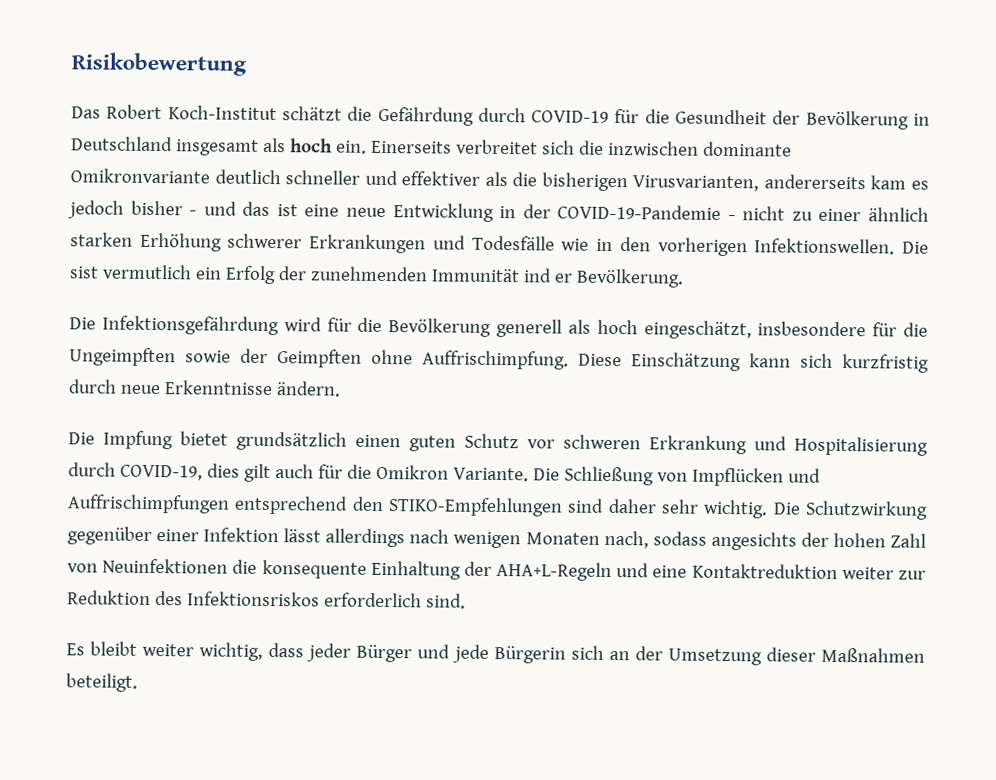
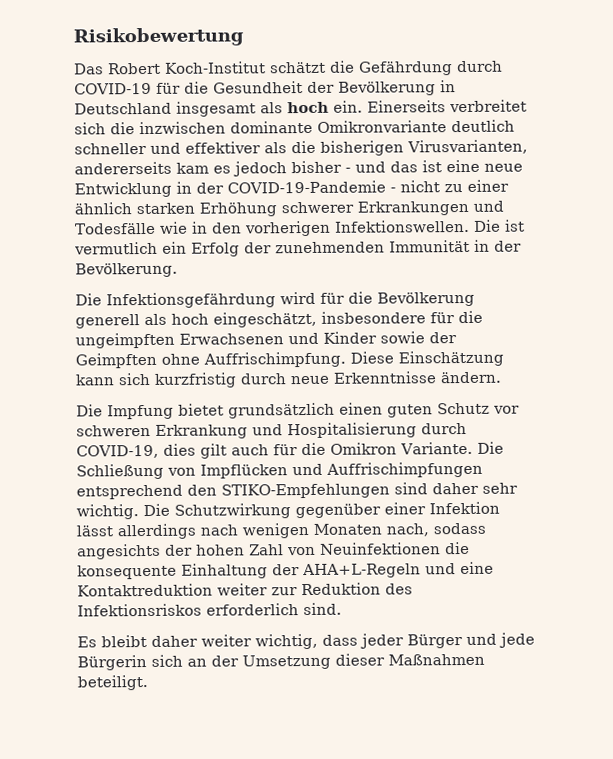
[69,266,99,279] sist -> [504,219,525,232] ist
[522,268,573,283] ind er -> [474,239,522,252] in der
[69,347,176,367] Ungeimpften -> [75,331,377,349] ungeimpften Erwachsenen und Kinder
(138, 648) none -> [151,635,198,647] daher

